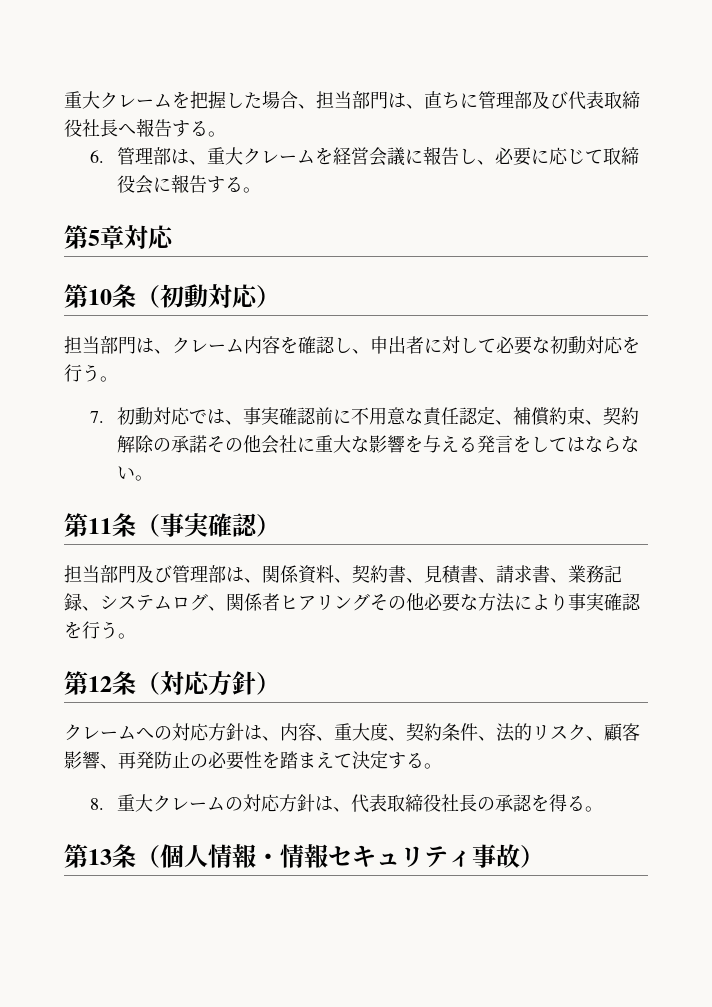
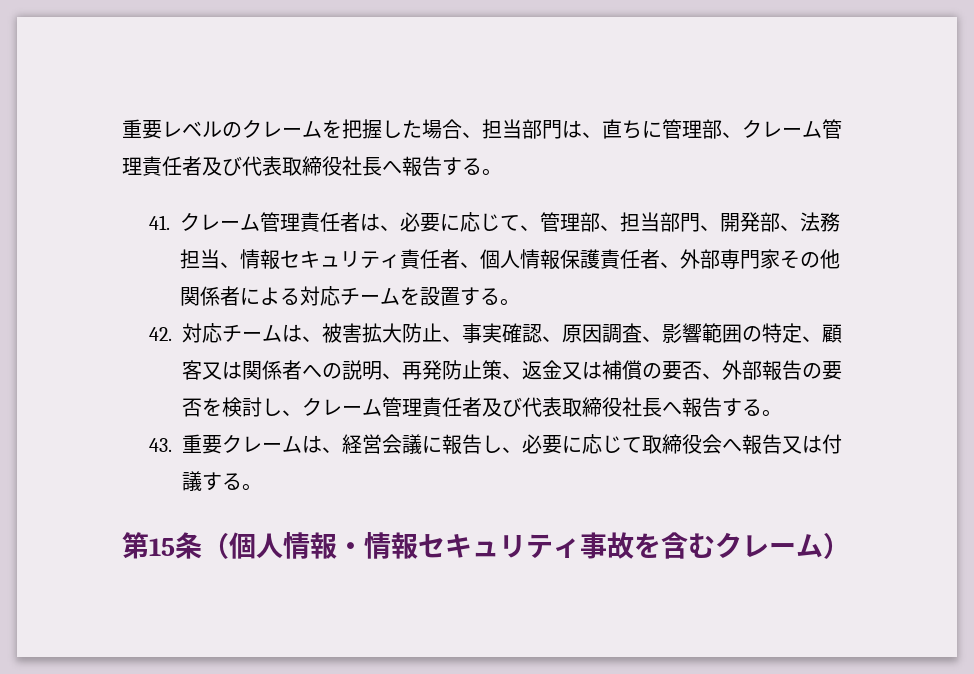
[64,91,100,109] 重大 -> [122,119,242,139] 重要レベルの
[532,91,640,110] [64,118,226,137] [90,147,333,165] 及び代表取締役社長へ報告する。 // 6.管理部は、重大クレームを -> [722,119,842,139] [122,156,502,177] [148,212,840,232] [179,249,840,270] [179,286,520,306] [148,323,842,343] [181,360,842,381] [181,397,782,418] [148,434,342,454] 、クレーム管理責任者及び代表取締役社長へ報告する。 // 41.クレーム管理責任者は、必要に応じて、管理部、担当部門、開発部、法務担当、情報セキュリティ責任者、個人情報保護責任者、外部専門家その他関係者による対応チームを設置する。 // 42.対応チームは、被害拡大防止、事実確認、原因調査、影響範囲の特定、顧客又は関係者への説明、再発防止策、返金又は補償の要否、外部報告の要否を検討し、クレーム管理責任者及び代表取締役社長へ報告する。 // 43.重要クレームは、
[152,174,207,193] に報告 -> [721,434,842,455] [181,471,202,491] へ報告又は付議
[88,225,175,249] [64,284,280,308] [64,336,640,355] [64,364,118,382] [90,406,639,426] [116,435,639,454] [116,466,153,481] [64,513,280,537] [64,565,622,584] [64,593,641,612] [64,621,136,639] [64,671,280,696] [64,723,640,742] [64,750,442,770] [90,794,603,813] [64,844,112,868] 5章対応 // 第10条（初動対応） // 担当部門は、クレーム内容を確認し、申出者に対して必要な初動対応を行う。 // 7.初動対応では、事実確認前に不用意な責任認定、補償約束、契約解除の承諾その他会社に重大な影響を与える発言をしてはならない。 // 第11条（事実確認） // 担当部門及び管理部は、関係資料、契約書、見積書、請求書、業務記録、システムログ、関係者ヒアリングその他必要な方法により事実確認を行う。 // 第12条（対応方針） // クレームへの対応方針は、内容、重大度、契約条件、法的リスク、顧客影響、再発防止の必要性を踏まえて決定する。 // 8.重大クレームの対応方針は、代表取締役社長の承認を得る。 // 第13 -> [149,538,175,556] 15
(520, 856) none -> [634,532,823,559] を含むクレーム

